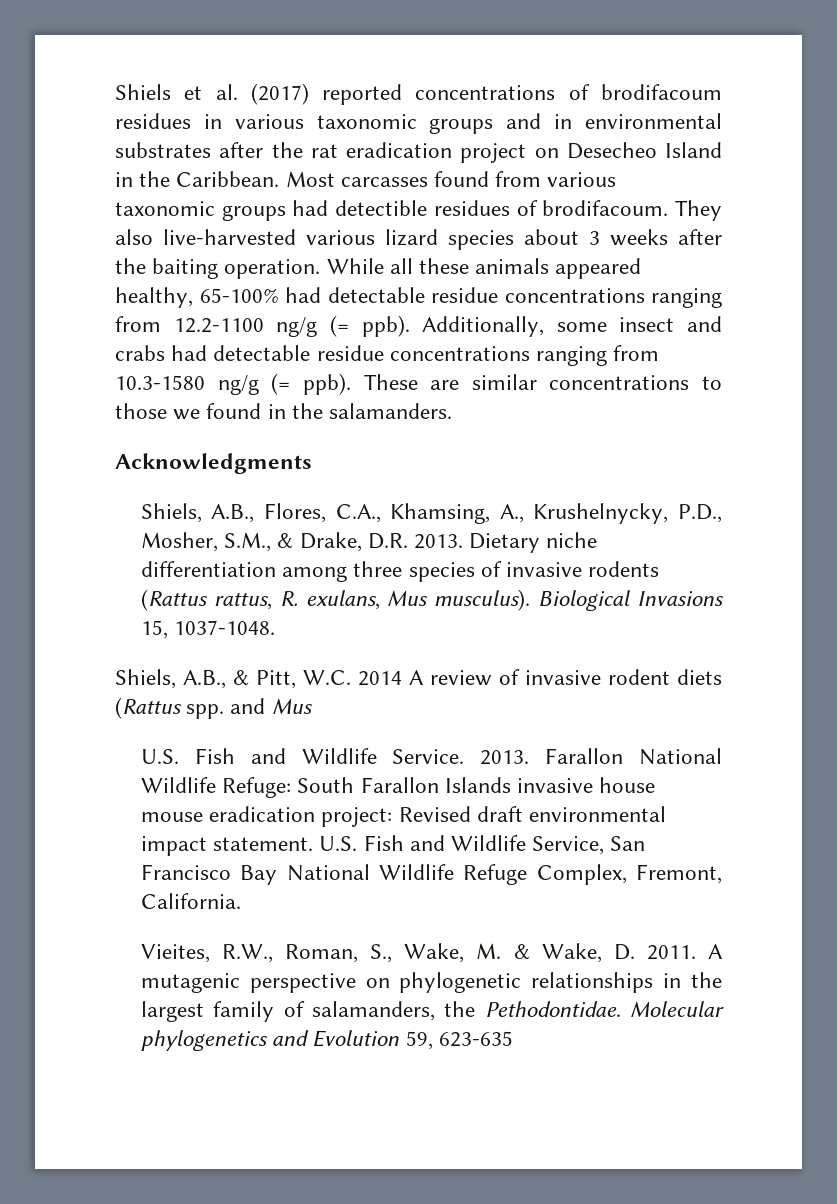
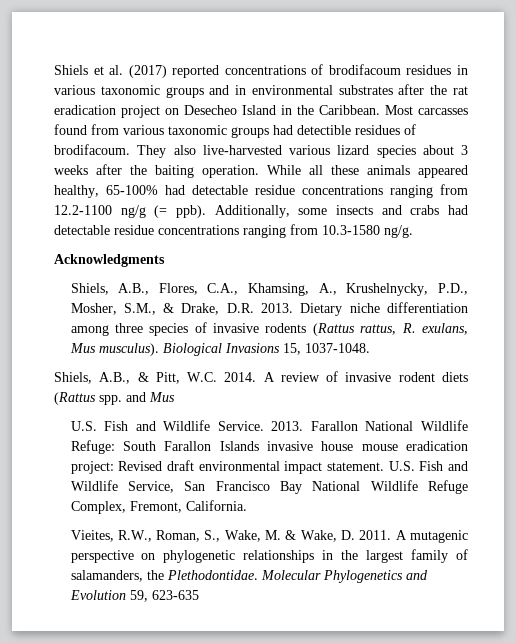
[619,317,675,332] insect -> [336,205,373,215] insects
[217,373,722,395] [115,403,453,420] ng/g (= ppb). These are similar concentrations to those we found in the salamanders. -> [384,225,413,238] ng/g.
[358,671,402,686] 2014 -> [224,372,257,382] 2014.
[484,1001,724,1017] [140,1030,268,1051] Pethodontidae. Molecular phylogenetics -> [166,570,403,583] Plethodontidae. Molecular Phylogenetics

